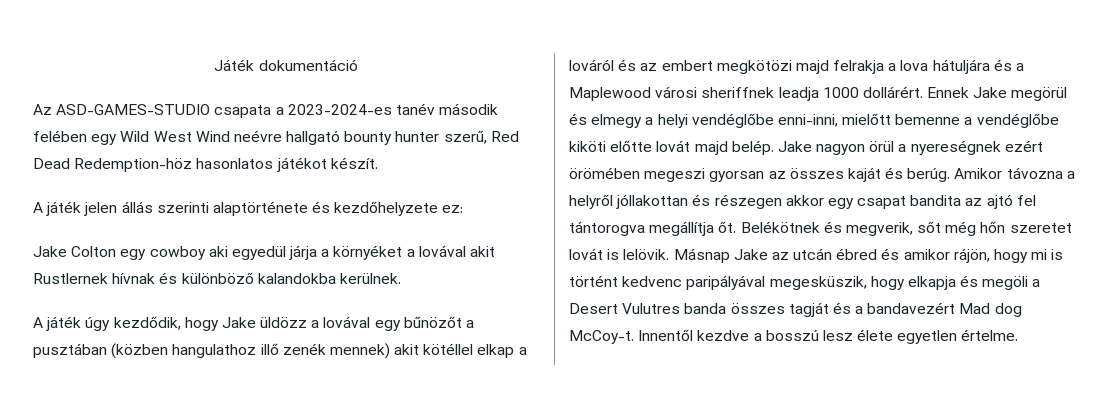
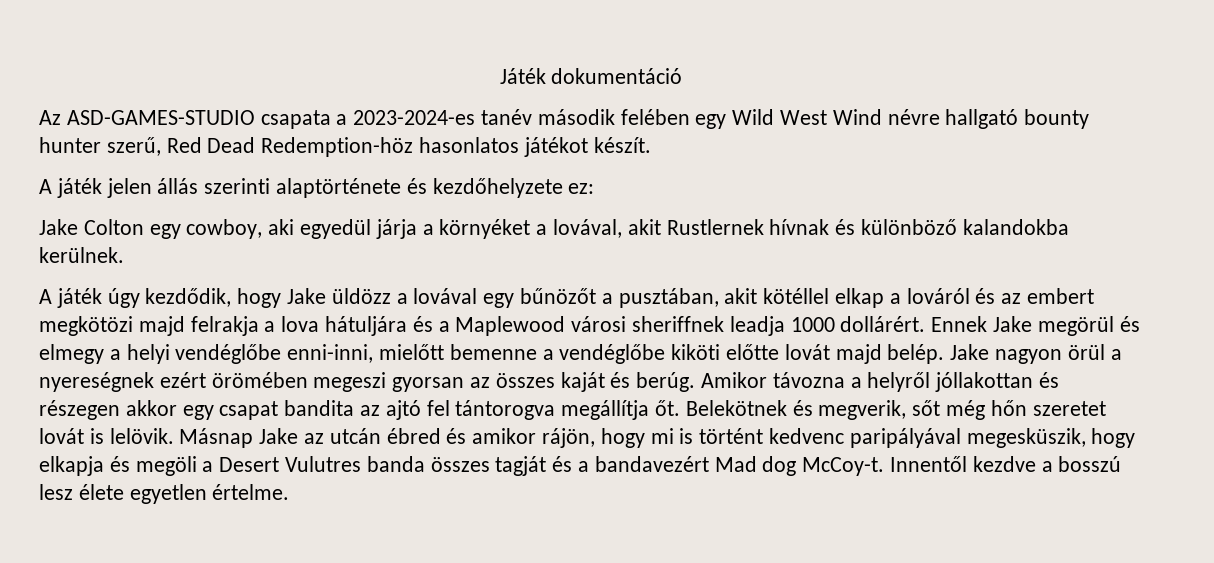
[233,130,282,142] neévre -> [887,109,940,125] névre
[149,246,206,260] cowboy -> [186,219,263,239] cowboy,
[418,245,466,257] lovával -> [553,219,623,238] lovával,
[33,343,390,359] pusztában (közben hangulathoz illő zenék mennek) -> [618,288,719,308] pusztában,
[740,221,820,233] Belékötnek -> [685,400,787,416] Belekötnek

